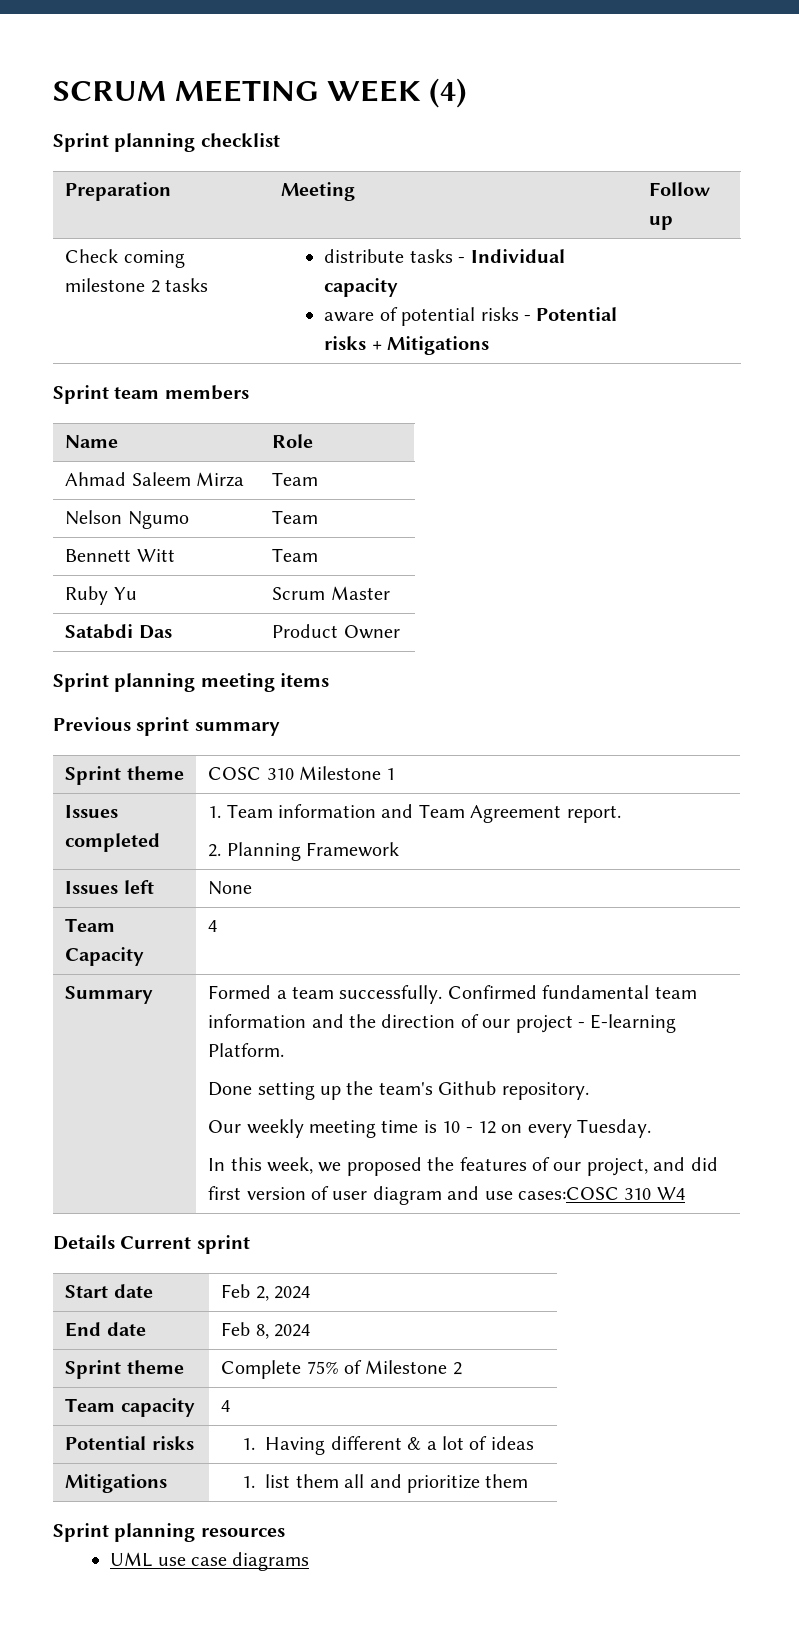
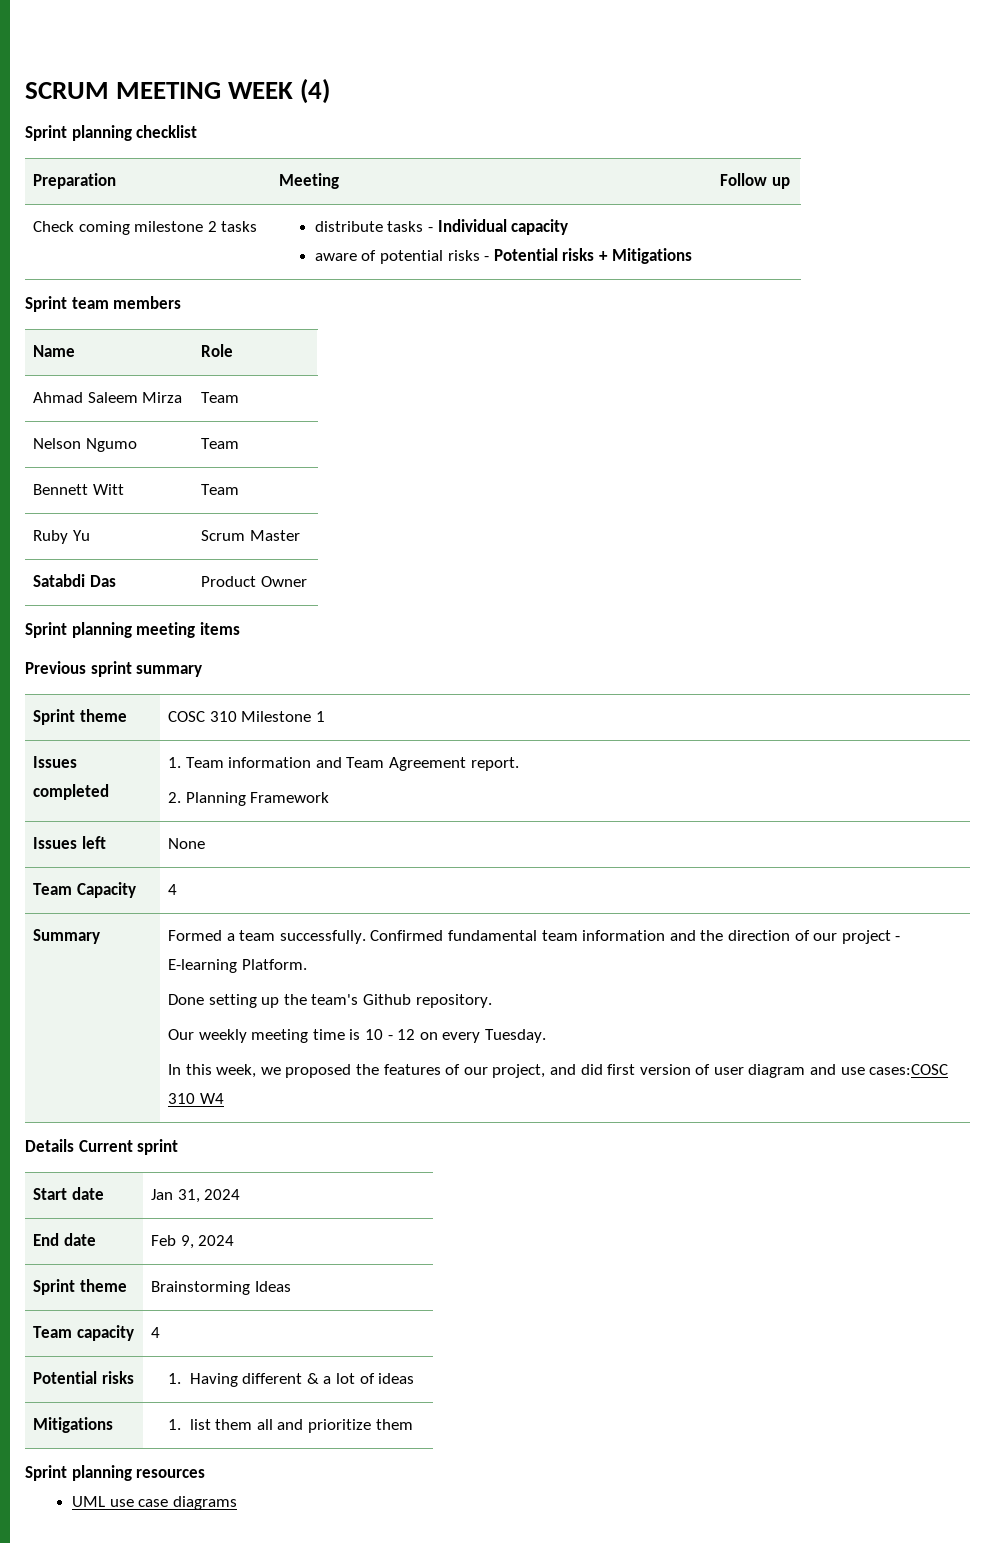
[221,1284,269,1301] Feb 2, -> [151,1189,200,1203] Jan 31,
[255,1324,269,1339] 8, -> [180,1235,194,1249] 9,
[221,1360,462,1379] Complete 75% of Milestone 2 -> [151,1281,291,1295] Brainstorming Ideas

